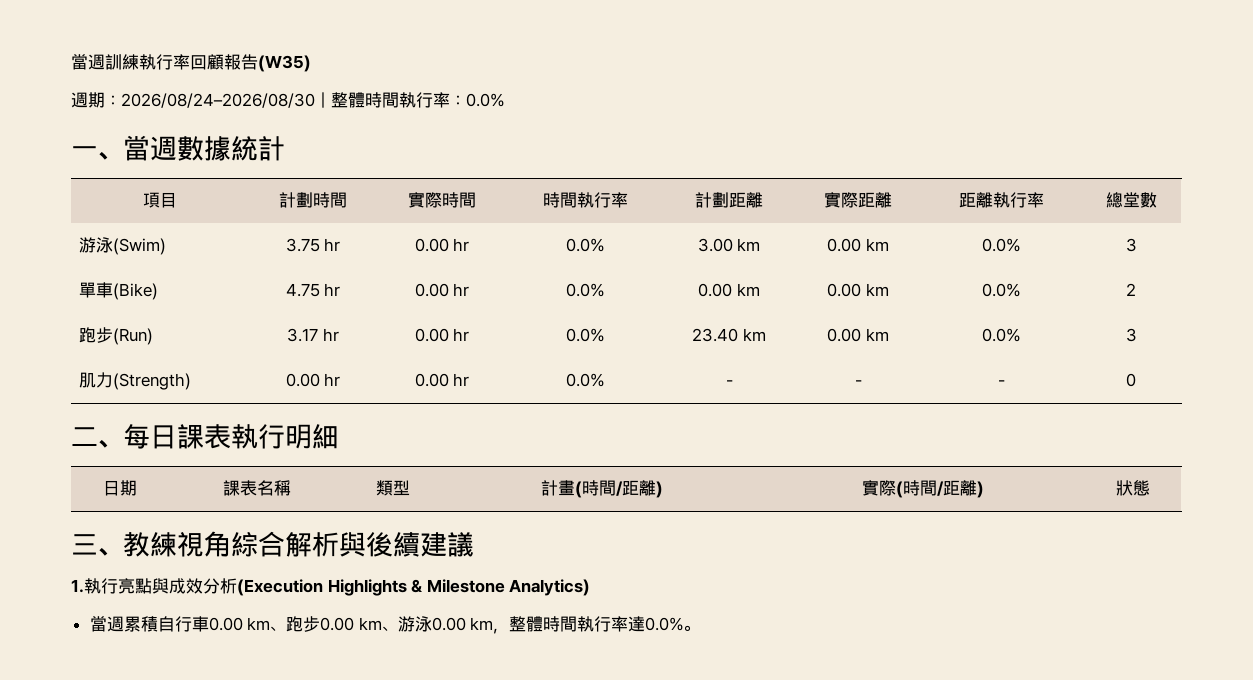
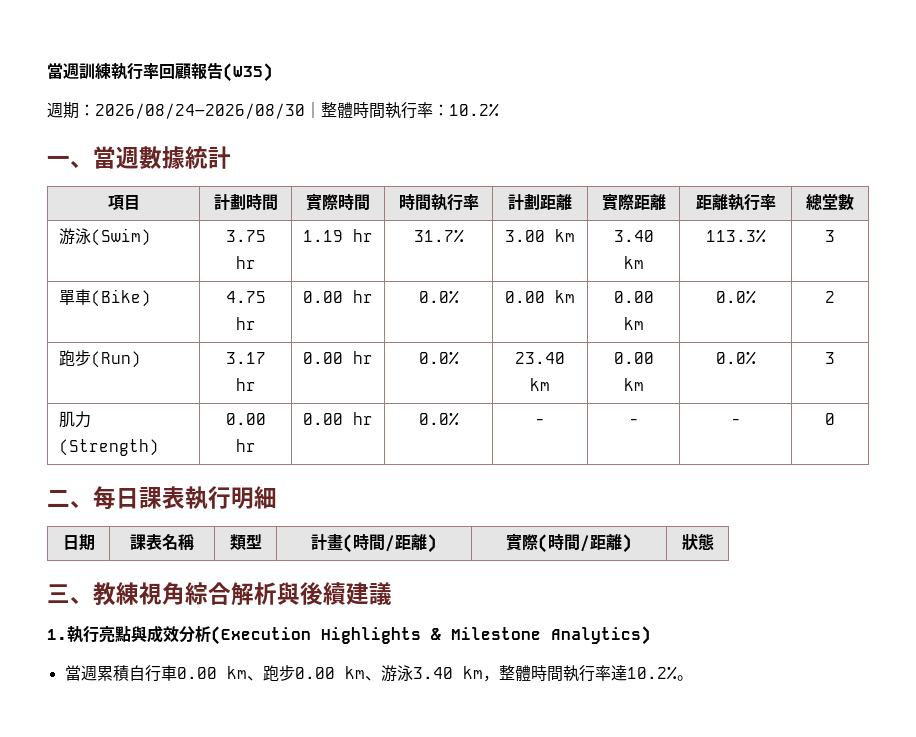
[466,93,505,107] 0.0% -> [449,103,499,117] 10.2%
[414,238,470,252] [566,238,605,252] 0.00 hr | 0.0% -> [303,229,373,242] [413,229,464,243] 1.19 hr | 31.7%
[827,238,889,252] [982,238,1021,252] 0.00 km | 0.0% -> [613,230,654,242] [623,256,644,269] [705,229,766,243] 3.40 km | 113.3%
[431,617,466,631] 0.00 -> [412,667,453,679] 3.40
[645,617,685,631] 0.0% -> [626,666,677,680] 10.2%

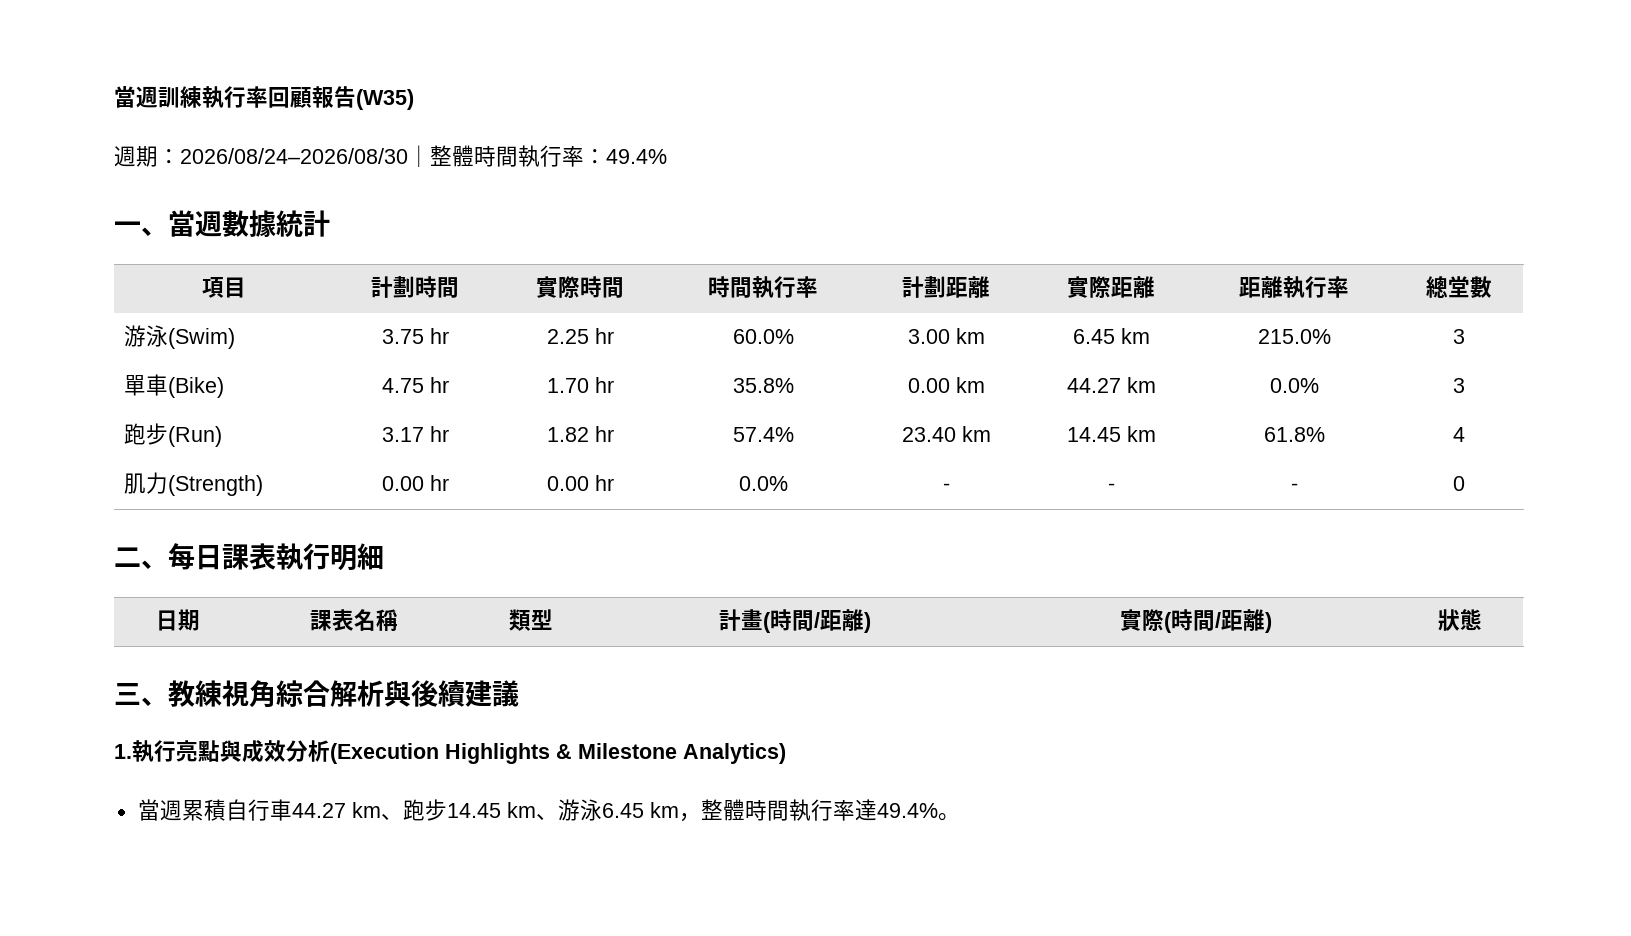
[449,103,499,117] 10.2% -> [606,149,667,164] 49.4%
[303,229,373,242] [413,229,464,243] 1.19 hr | 31.7% -> [546,328,614,344] [732,329,794,344] 2.25 hr | 60.0%
[613,230,654,242] [623,256,644,269] [705,229,766,243] 3.40 km | 113.3% -> [1072,328,1150,344] [1257,329,1331,344] 6.45 km | 215.0%
[303,290,373,303] [418,290,459,304] [505,290,575,303] [613,291,654,303] [623,317,644,330] [715,290,756,304] [825,291,835,303] 0.00 hr | 0.0% | 0.00 km | 0.00 km | 0.0% | 2 -> [546,377,614,393] [732,378,794,393] [907,377,985,393] [1066,377,1156,393] [1269,378,1319,393] [1453,378,1465,393] 1.70 hr | 35.8% | 0.00 km | 44.27 km | 0.0% | 3
[303,351,373,364] [418,351,459,365] 0.00 hr | 0.0% -> [546,426,614,442] [732,427,794,442] 1.82 hr | 57.4%
[613,352,654,364] [623,378,644,391] [715,351,756,365] [825,352,835,364] 0.00 km | 0.0% | 3 -> [1066,426,1156,442] [1263,427,1325,442] [1453,427,1465,442] 14.45 km | 61.8% | 4
[176,667,217,679] 0.00 -> [291,803,346,818] 44.27
[294,667,335,679] 0.00 -> [446,803,501,818] 14.45
[412,667,453,679] 3.40 -> [601,803,644,818] 6.45
[626,666,677,680] 10.2% -> [876,803,938,818] 49.4%

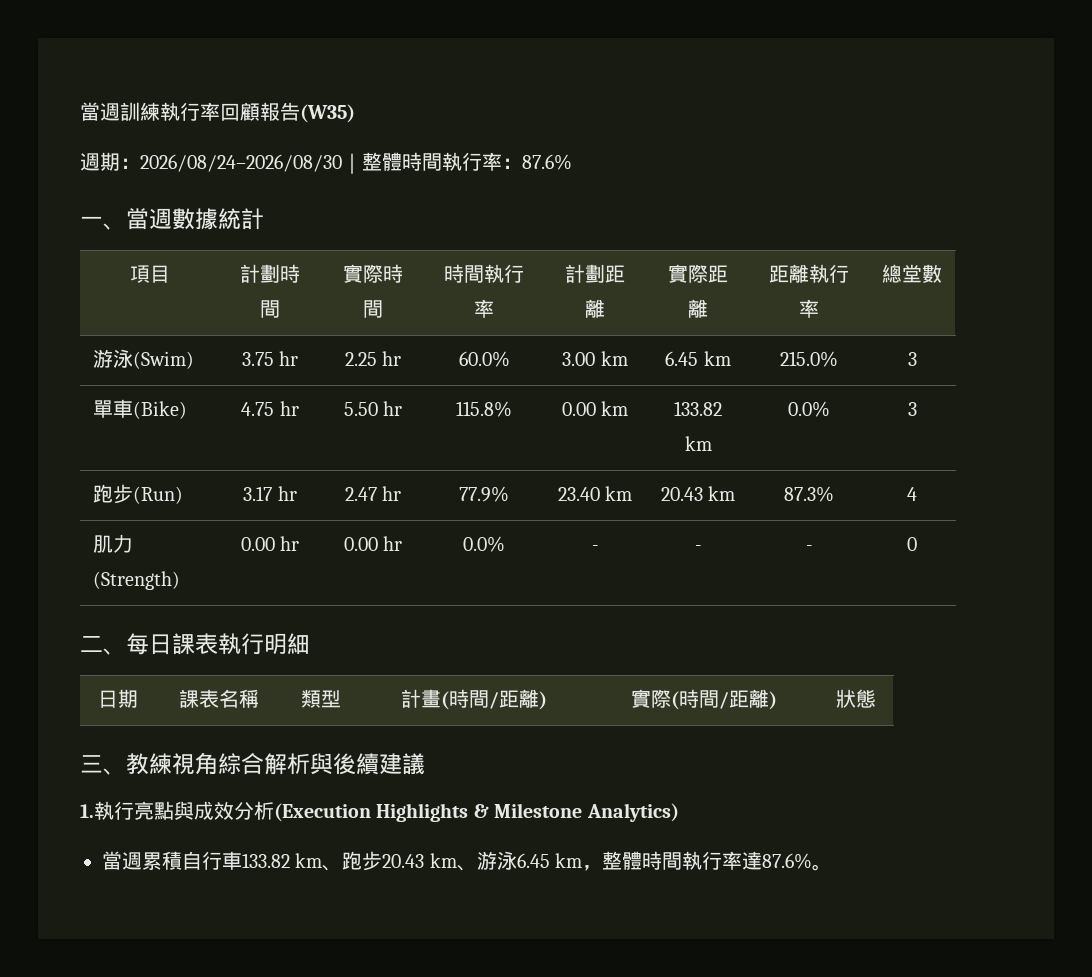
[606,149,667,164] 49.4% -> [522,154,572,170] 87.6%
[546,377,614,393] [732,378,794,393] 1.70 hr | 35.8% -> [343,401,403,416] [456,401,512,417] 5.50 hr | 115.8%
[1066,378,1121,393] 44.27 -> [674,401,722,416] 133.82
[546,426,614,442] [732,427,794,442] 1.82 hr | 57.4% -> [344,486,402,501] [459,486,509,502] 2.47 hr | 77.9%
[1066,426,1156,442] [1263,427,1325,442] 14.45 km | 61.8% -> [660,486,736,501] [784,486,834,502] 20.43 km | 87.3%
[291,803,346,818] 44.27 -> [242,853,290,868] 133.82
[446,803,501,818] 14.45 -> [382,854,425,868] 20.43
[876,803,938,818] 49.4% -> [762,853,813,869] 87.6%

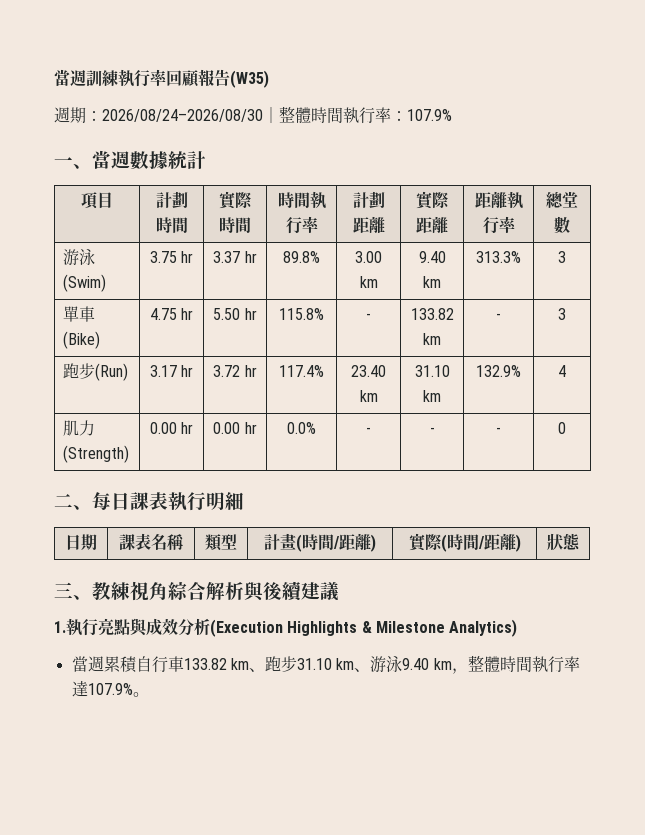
[522,154,572,170] 87.6% -> [407,109,452,121] 107.9%
[344,351,402,366] [458,351,510,367] 2.25 hr | 60.0% -> [213,251,257,263] [283,251,320,263] 3.37 hr | 89.8%
[665,351,731,366] [780,351,838,367] 6.45 km | 215.0% -> [418,251,446,263] [423,276,441,288] [476,251,521,263] 9.40 km | 313.3%
[561,401,629,416] 0.00 km -> [366,313,371,320] -
[788,401,830,417] 0.0% -> [496,313,501,320] -
[344,486,402,501] [459,486,509,502] 2.47 hr | 77.9% -> [213,365,257,377] [279,365,324,377] 3.72 hr | 117.4%
[660,486,736,501] [784,486,834,502] 20.43 km | 87.3% -> [414,365,450,377] [423,390,441,402] [476,365,521,377] 31.10 km | 132.9%
[382,854,425,868] 20.43 -> [296,658,332,670] 31.10
[516,853,550,868] 6.45 -> [402,658,430,670] 9.40
[762,853,813,869] 87.6% -> [87,683,133,695] 107.9%

